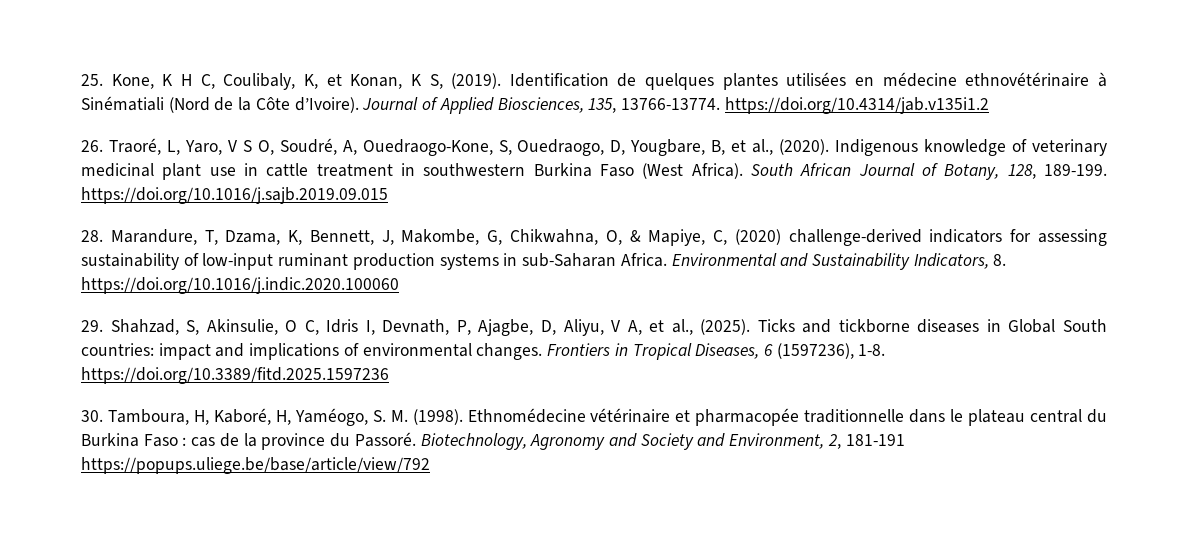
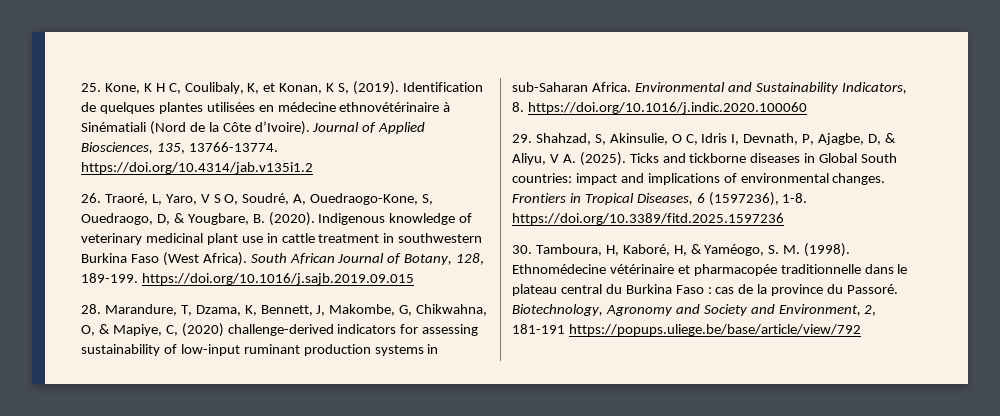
[630,139,774,156] Yougbare, B, et al., -> [173,213,265,225] & Yougbare, B.
(556, 327) none -> [884,133,896,143] &
[627,319,693,335] A, et al., -> [562,154,576,163] A.
(291, 417) none -> [690,244,702,254] &

